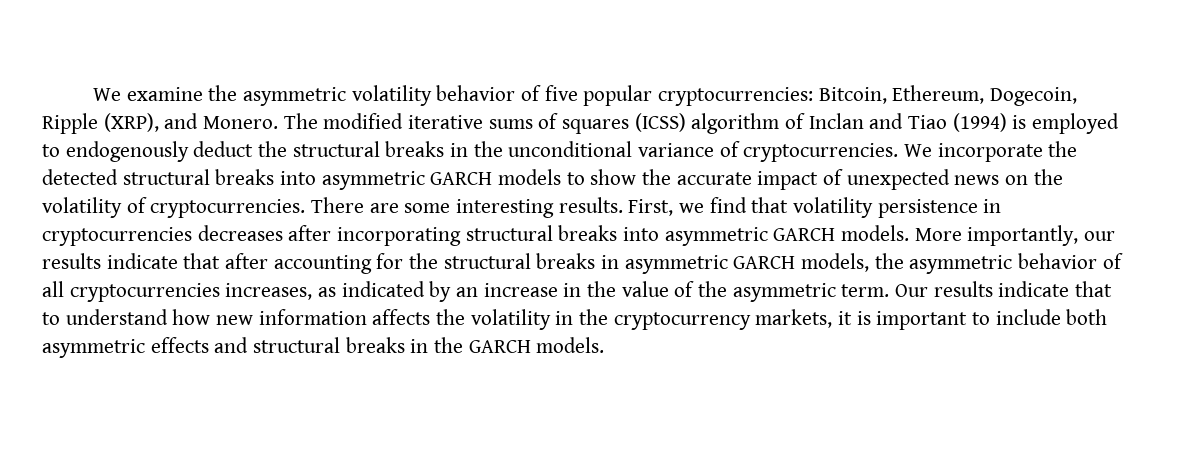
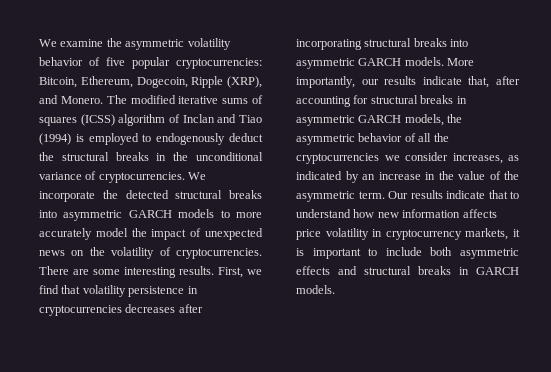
[590,169,752,185] show the accurate -> [236,212,262,218] [39,228,147,240] more accurately model the
[183,253,221,269] that -> [468,76,490,88] that,
[409,253,439,269] the -> (369, 99) none
[69,283,220,302] cryptocurrencies -> [433,133,449,142] [296,152,448,164] the cryptocurrencies we consider
[436,309,466,325] the -> [296,229,321,240] price
[579,309,609,325] the -> (383, 233) none
[434,337,464,353] the -> (469, 271) none

